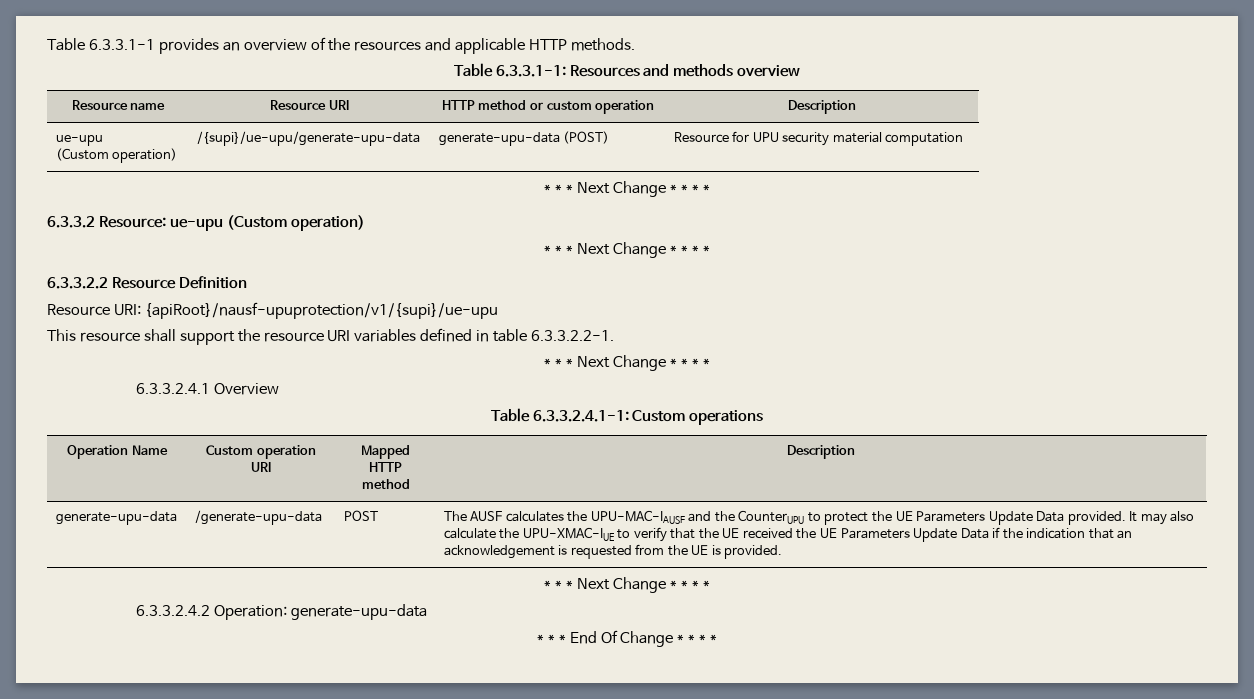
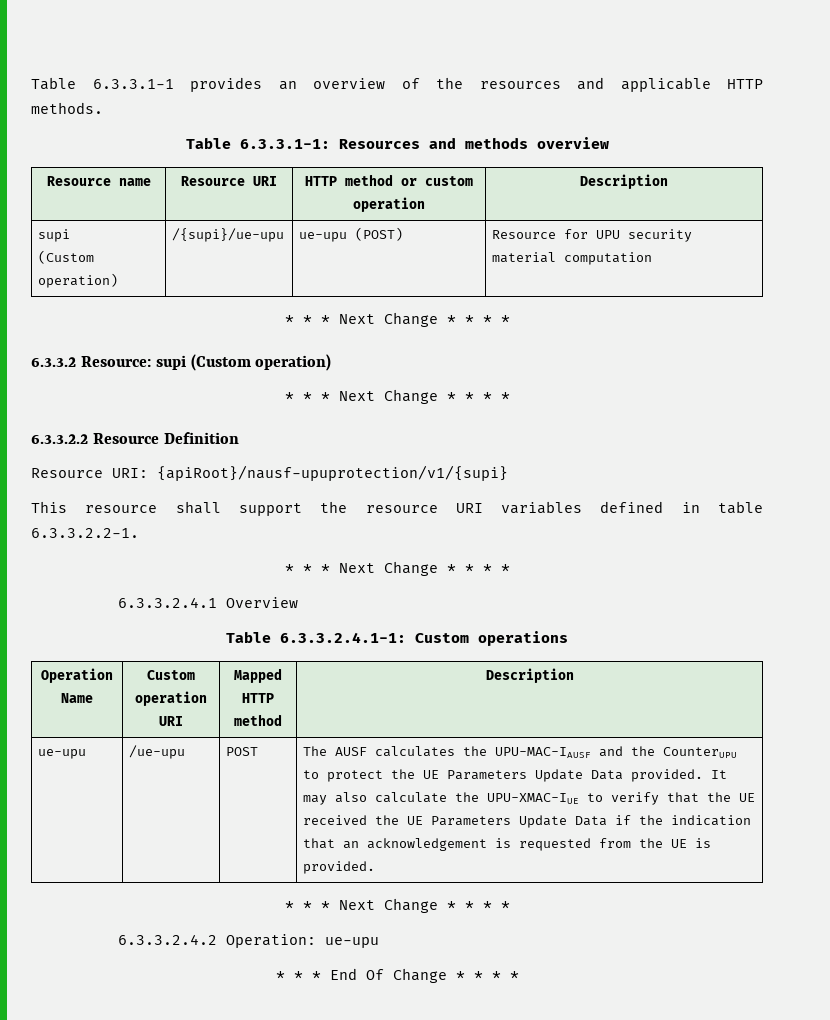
[55,135,103,146] ue-upu -> [37,229,70,242] supi
[196,131,420,146] [438,132,560,146] /{supi}/ue-upu/generate-upu-data | generate-upu-data -> [171,228,284,242] [298,232,347,242] /{supi}/ue-upu | ue-upu
[169,219,223,231] ue-upu -> [155,355,186,370] supi
[144,302,498,319] {apiRoot}/nausf-upuprotection/v1/{supi}/ue-upu -> [157,465,508,481] {apiRoot}/nausf-upuprotection/v1/{supi}
[55,511,177,525] [194,510,322,525] generate-upu-data | /generate-upu-data -> [37,749,86,759] [128,745,185,759] ue-upu | /ue-upu
[290,604,427,620] generate-upu-data -> [325,937,380,948] ue-upu

